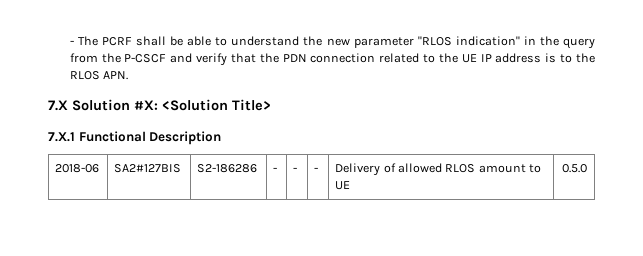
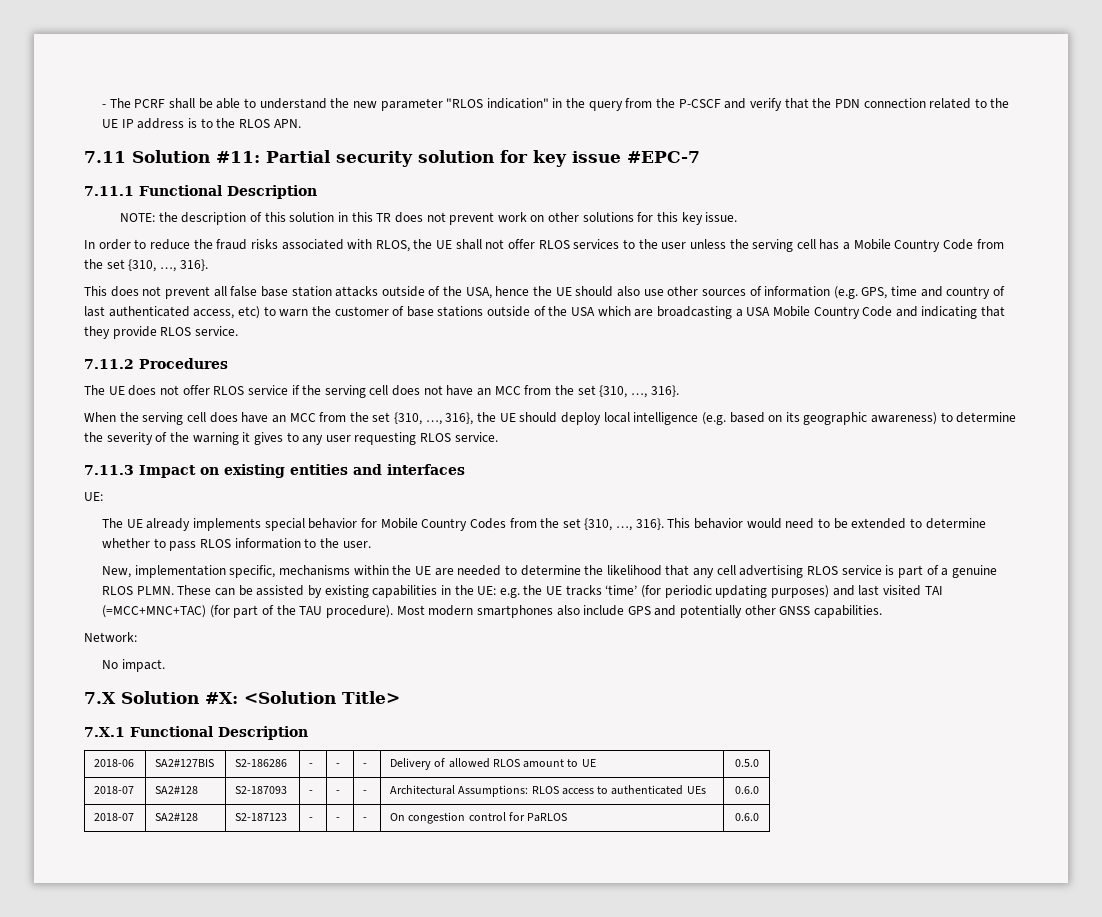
(129, 75) none -> [84,150,700,167] [84,185,317,199] [120,212,738,225] [84,239,1004,252] [84,259,208,272] [84,286,1006,299] [84,306,1006,319] [84,326,238,339] [84,358,228,369] [84,385,679,398] [84,412,1017,425] [84,432,498,445] [84,464,465,478] [84,492,103,501] [102,518,986,531] [102,538,371,551] [102,565,997,578] [102,585,943,598] [102,605,883,618] [84,632,137,642] [102,659,165,672] // 7.11 Solution #11: Partial security solution for key issue #EPC-7 // 7.11.1 Functional Description // NOTE: the description of this solution in this TR does not prevent work on other solutions for this key issue. // In order to reduce the fraud risks associated with RLOS, the UE shall not offer RLOS services to the user unless the serving cell has a Mobile Country Code from the set {310, …, 316}. // This does not prevent all false base station attacks outside of the USA, hence the UE should also use other sources of information (e.g. GPS, time and country of last authenticated access, etc) to warn the customer of base stations outside of the USA which are broadcasting a USA Mobile Country Code and indicating that they provide RLOS service. // 7.11.2 Procedures // The UE does not offer RLOS service if the serving cell does not have an MCC from the set {310, …, 316}. // When the serving cell does have an MCC from the set {310, …, 316}, the UE should deploy local intelligence (e.g. based on its geographic awareness) to determine the severity of the warning it gives to any user requesting RLOS service. // 7.11.3 Impact on existing entities and interfaces // UE: // The UE already implements special behavior for Mobile Country Codes from the set {310, …, 316}. This behavior would need to be extended to determine whether to pass RLOS information to the user. // New, implementation specific, mechanisms within the UE are needed to determine the likelihood that any cell advertising RLOS service is part of a genuine RLOS PLMN. These can be assisted by existing capabilities in the UE: e.g. the UE tracks ‘time’ (for periodic updating purposes) and last visited TAI (=MCC+MNC+TAC) (for part of the TAU procedure). Most modern smartphones also include GPS and potentially other GNSS capabilities. // Network: // No impact.
(587, 168) none -> [94,786,135,794] [155,786,199,794] [235,786,288,794] [309,790,314,794] [336,790,341,794] [363,790,368,794] [390,785,706,797] [734,786,759,794] [94,813,135,821] [155,813,199,821] [235,813,288,821] [309,817,314,821] [336,817,341,821] [363,817,368,821] [390,812,568,824] [734,813,759,821] // 2018-07 | SA2#128 | S2-187093 | - | - | - | Architectural Assumptions: RLOS access to authenticated UEs | 0.6.0 // 2018-07 | SA2#128 | S2-187123 | - | - | - | On congestion control for PaRLOS | 0.6.0

